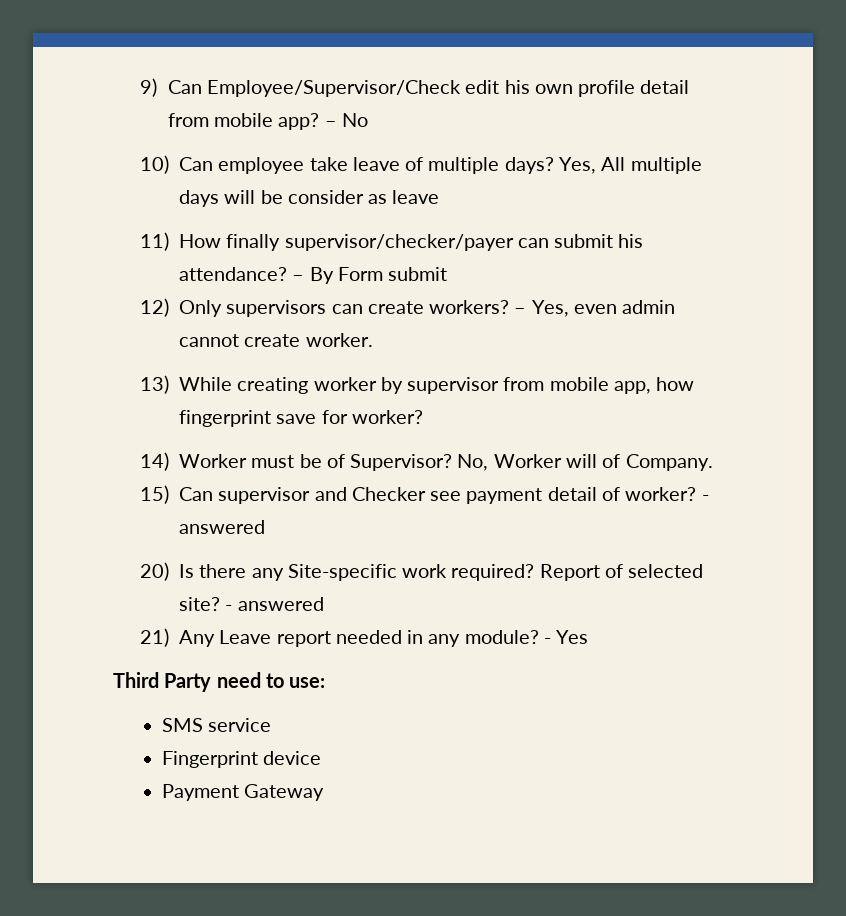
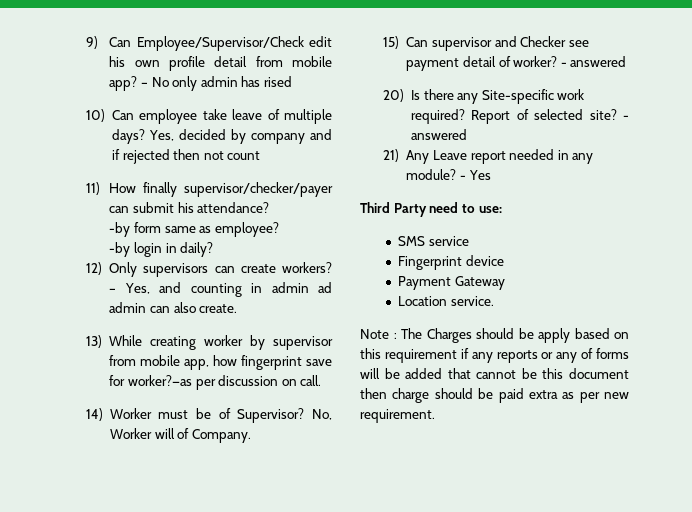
(368, 120) none -> [172,76,293,91] only admin has rised
[601,157,702,174] [179,190,440,207] All multiple days will be consider as leave -> [178,129,332,144] [111,149,261,164] decided by company and if rejected then not count
[292,267,448,284] – By Form submit -> [109,222,279,237] [109,242,214,257] // -by form same as employee? // -by login in daily?
[573,300,676,314] [179,333,373,347] even admin cannot create worker. -> [159,282,332,297] [109,302,238,313] and counting in admin ad admin can also create.
[351,410,423,424] worker? -> [127,375,322,390] worker?—as per discussion on call.
(325, 792) none -> [397,296,494,306] [360,328,629,343] [360,348,629,363] [360,368,629,379] [360,388,629,403] [360,409,435,423] // Location service. // Note : The Charges should be apply based on this requirement if any reports or any of forms will be added that cannot be this document then charge should be paid extra as per new requirement.

